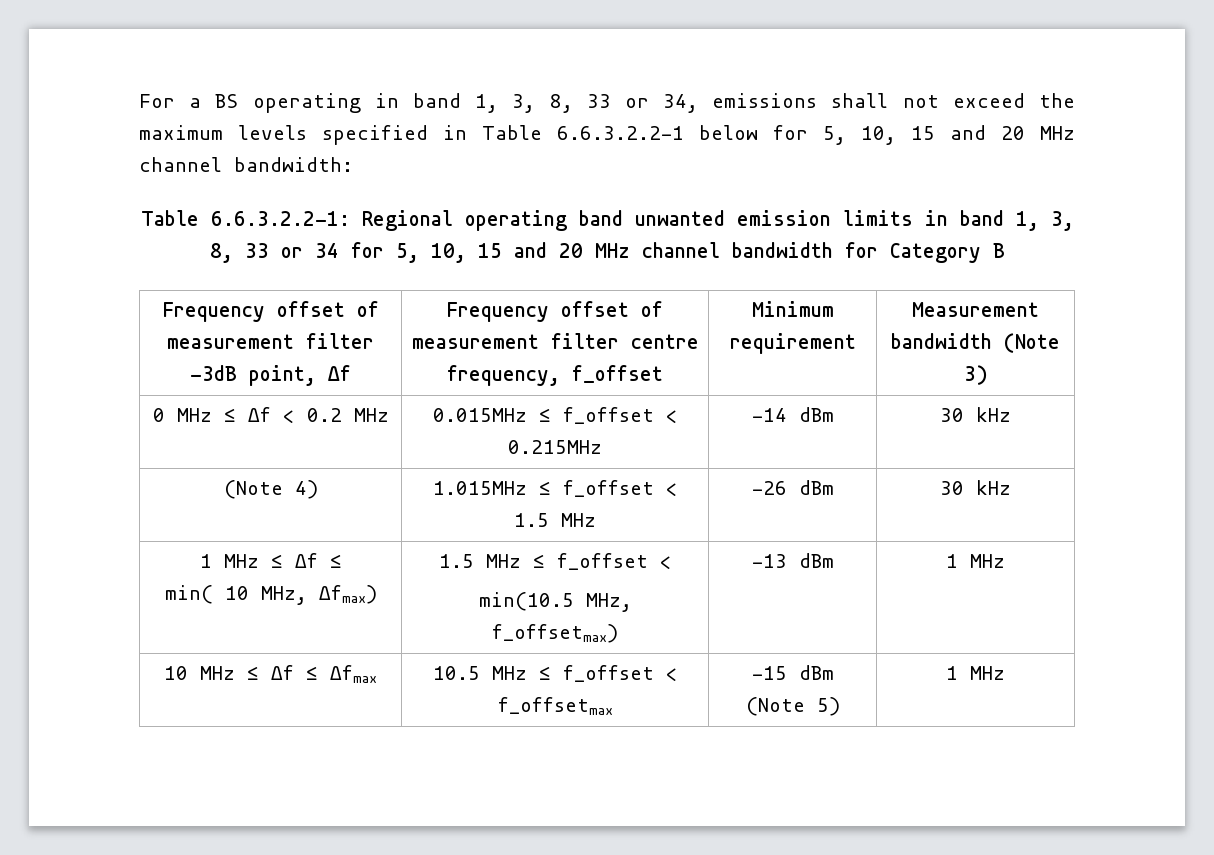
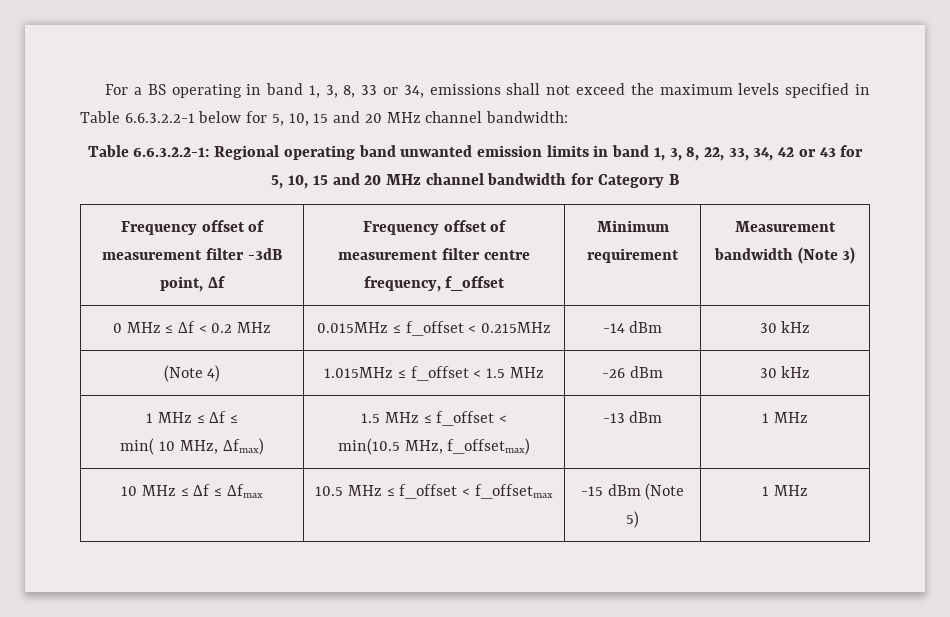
[244,243,339,258] 33 or 34 -> [704,147,836,161] 22, 33, 34, 42 or 43

